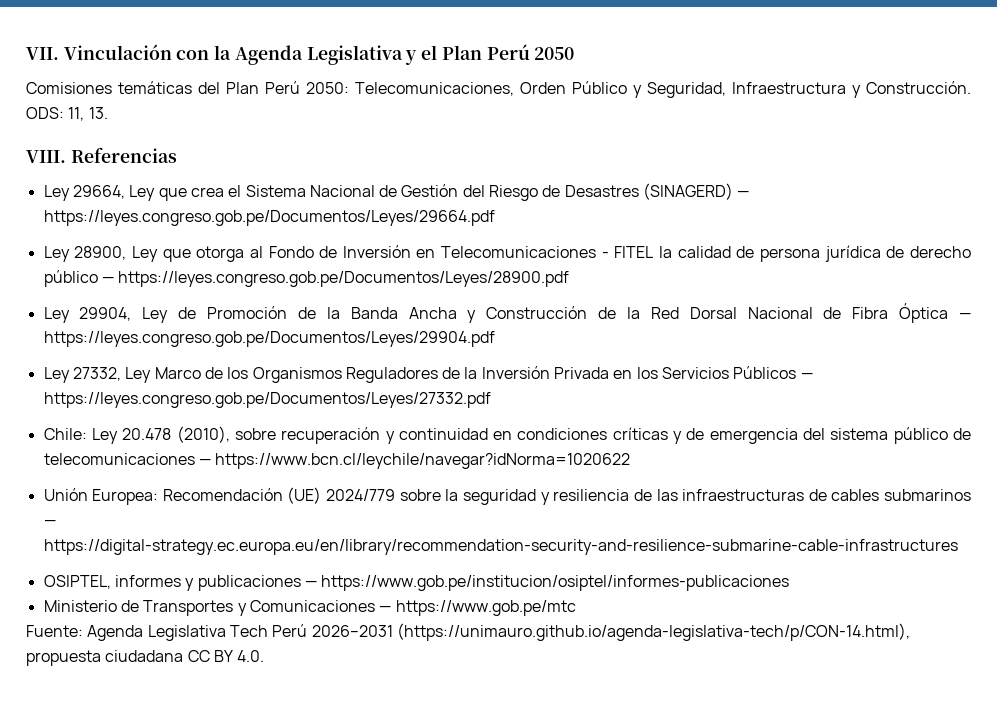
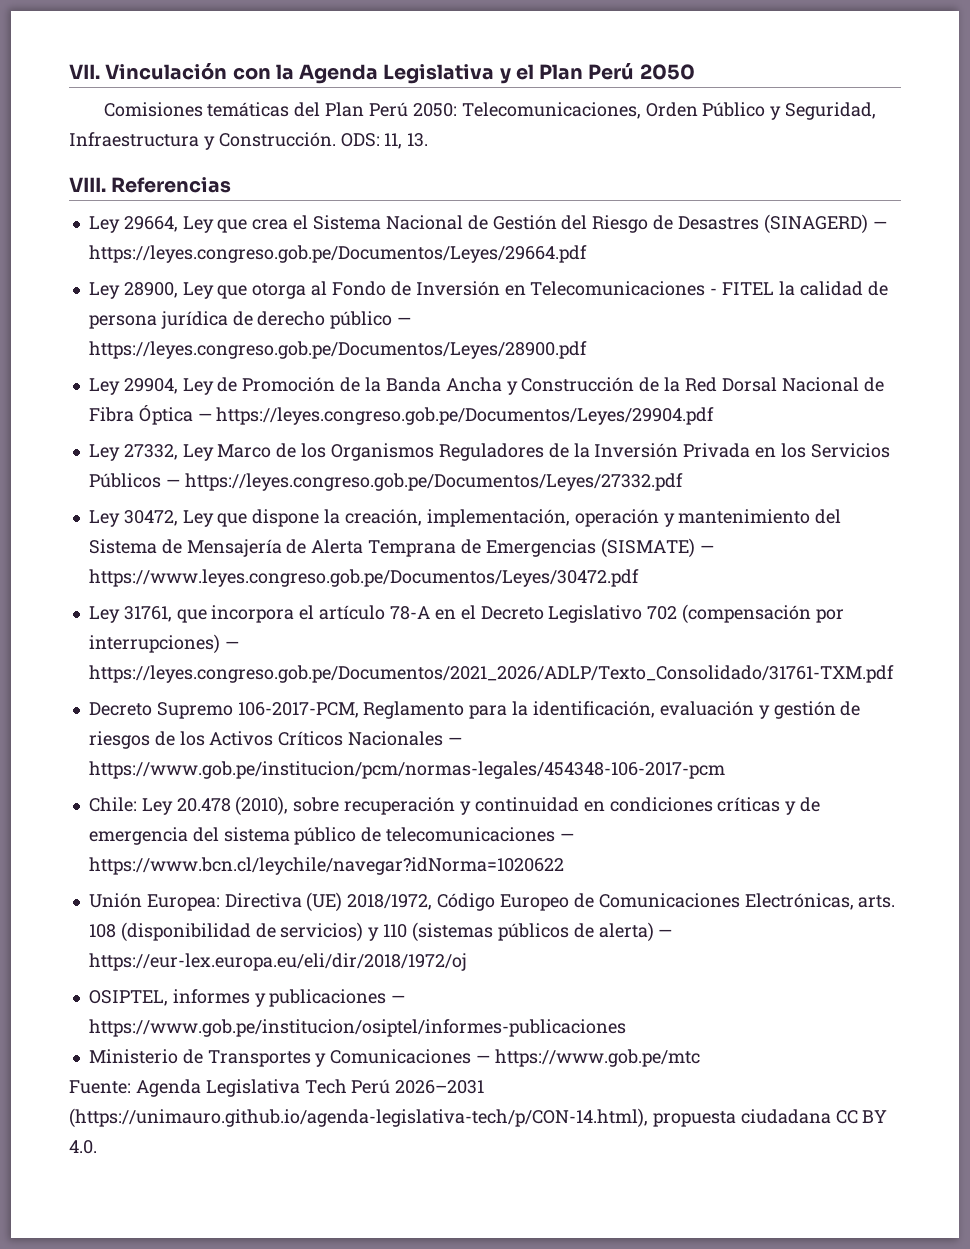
(491, 400) none -> [88,509,842,527] [88,538,714,558] [88,569,639,587] [88,604,844,624] [88,634,239,654] [88,665,894,683] [88,701,861,719] [88,731,462,749] [88,761,725,779] // Ley 30472, Ley que dispone la creación, implementación, operación y mantenimiento del Sistema de Mensajería de Alerta Temprana de Emergencias (SISMATE) — https://www.leyes.congreso.gob.pe/Documentos/Leyes/30472.pdf // Ley 31761, que incorpora el artículo 78-A en el Decreto Legislativo 702 (compensación por interrupciones) — https://leyes.congreso.gob.pe/Documentos/2021_2026/ADLP/Texto_Consolidado/31761-TXM.pdf // Decreto Supremo 106-2017-PCM, Reglamento para la identificación, evaluación y gestión de riesgos de los Activos Críticos Nacionales — https://www.gob.pe/institucion/pcm/normas-legales/454348-106-2017-pcm
[162,487,971,505] [43,520,56,526] [43,539,958,555] Recomendación (UE) 2024/779 sobre la seguridad y resiliencia de las infraestructuras de cables submarinos — https://digital-strategy.ec.europa.eu/en/library/recommendation-security-and-resilience-submarine-cable-infrastructures -> [224,892,896,912] [88,922,673,942] [88,953,467,971] Directiva (UE) 2018/1972, Código Europeo de Comunicaciones Electrónicas, arts. 108 (disponibilidad de servicios) y 110 (sistemas públicos de alerta) — https://eur-lex.europa.eu/eli/dir/2018/1972/oj

